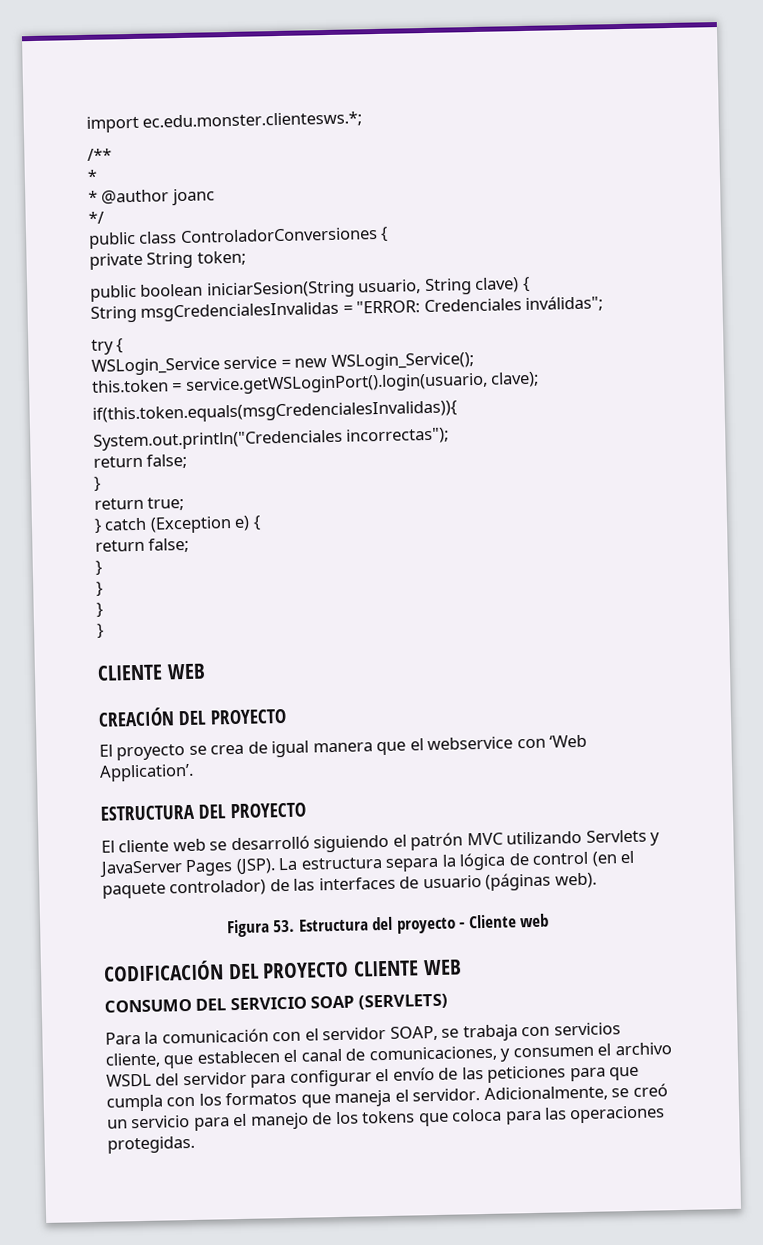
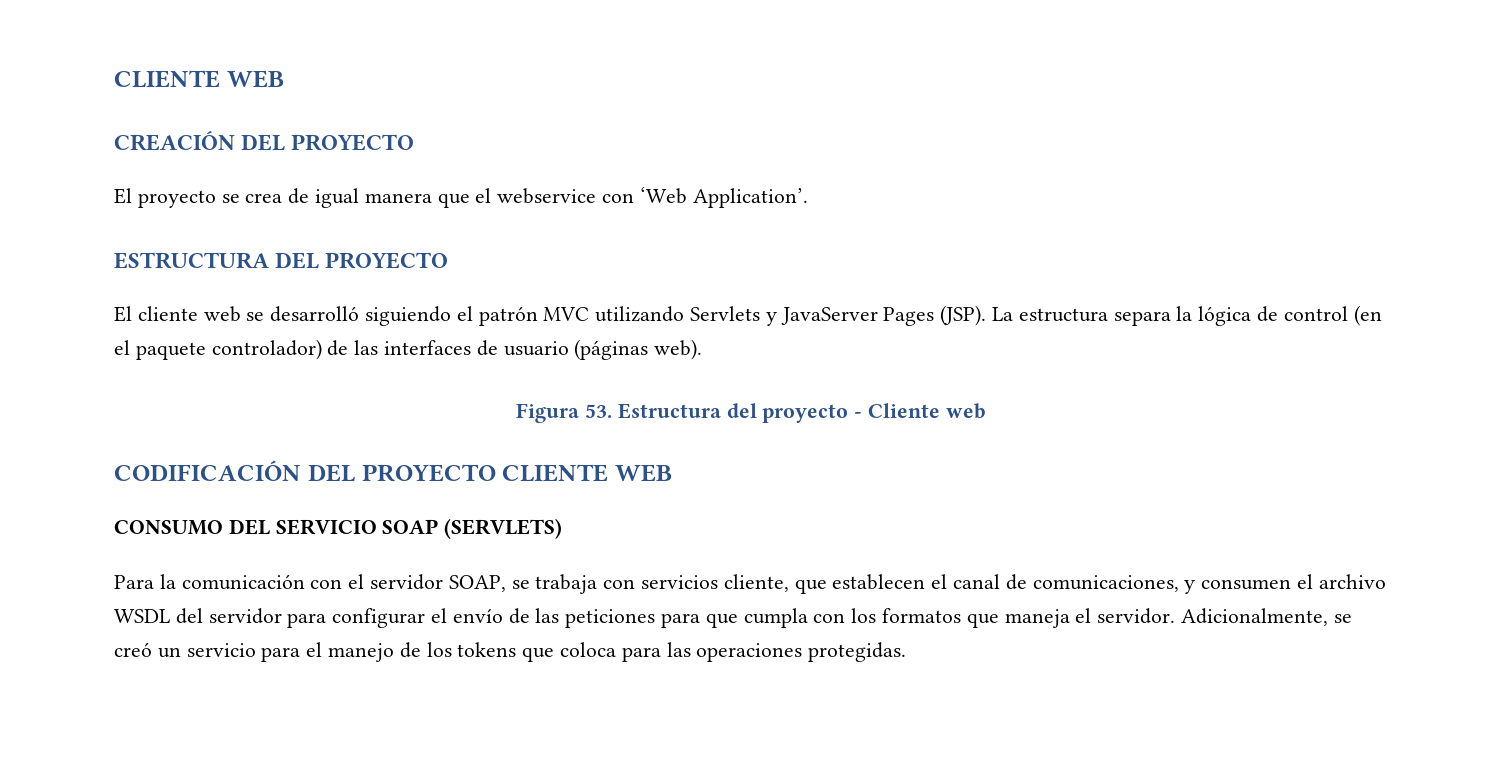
[86,111,363,133] [87,148,112,161] [87,169,97,182] [88,188,215,206] [88,211,104,224] [88,226,389,249] [89,250,246,270] [90,276,530,302] [90,295,604,323] [91,338,124,355] [91,352,474,376] [92,371,540,395] [92,400,457,424] [93,427,450,451] [93,453,188,469] [93,476,101,492] [94,496,185,511] [94,515,261,534] [95,537,190,553] [95,560,102,576] [96,581,103,597] [96,602,103,618] [96,623,104,639] import ec.edu.monster.clientesws.*; // /** // * // * @author joanc // */ // public class ControladorConversiones { // private String token; // public boolean iniciarSesion(String usuario, String clave) { // String msgCredencialesInvalidas = "ERROR: Credenciales inválidas"; // try { // WSLogin_Service service = new WSLogin_Service(); // this.token = service.getWSLoginPort().login(usuario, clave); // if(this.token.equals(msgCredencialesInvalidas)){ // System.out.println("Credenciales incorrectas"); // return false; // } // return true; // } catch (Exception e) { // return false; // } // } // } // } // -> (114, 79) none

